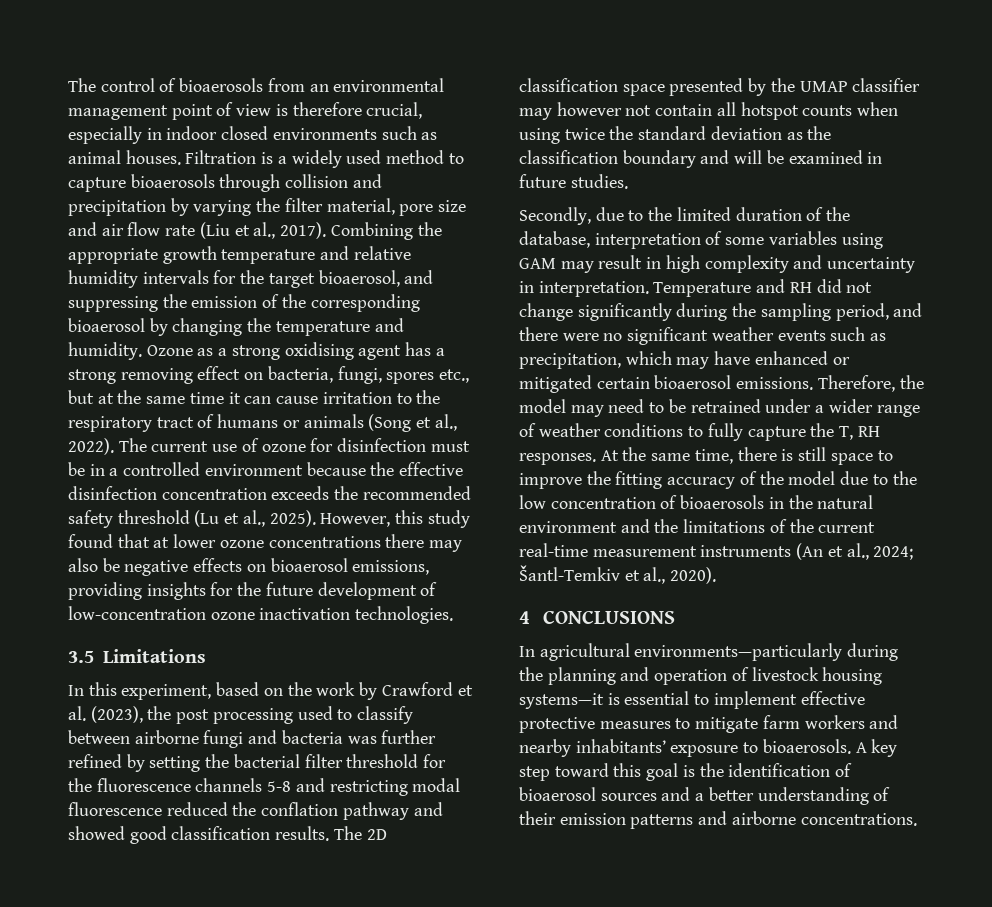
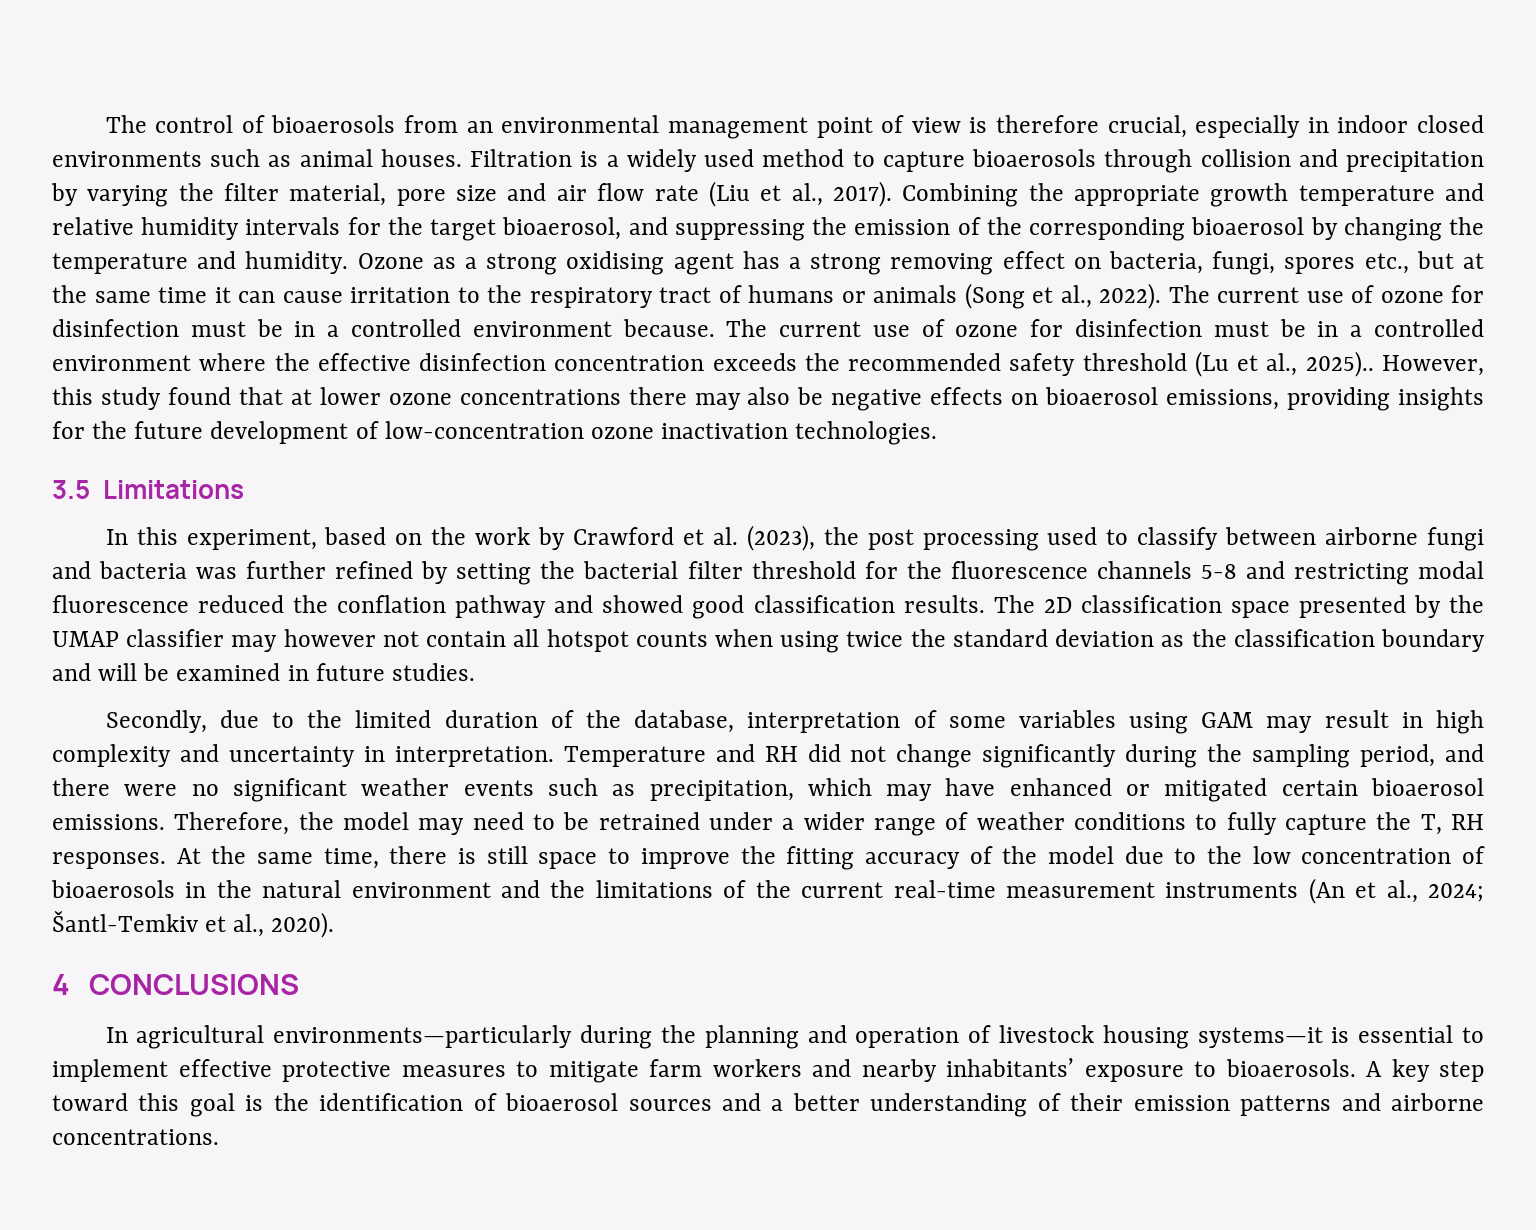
[306,462,366,476] because -> [622,319,1485,337] [52,353,267,371] because. The current use of ozone for disinfection must be in a controlled environment where
[269,510,316,527] 2025). -> [1305,351,1374,377] 2025)..

